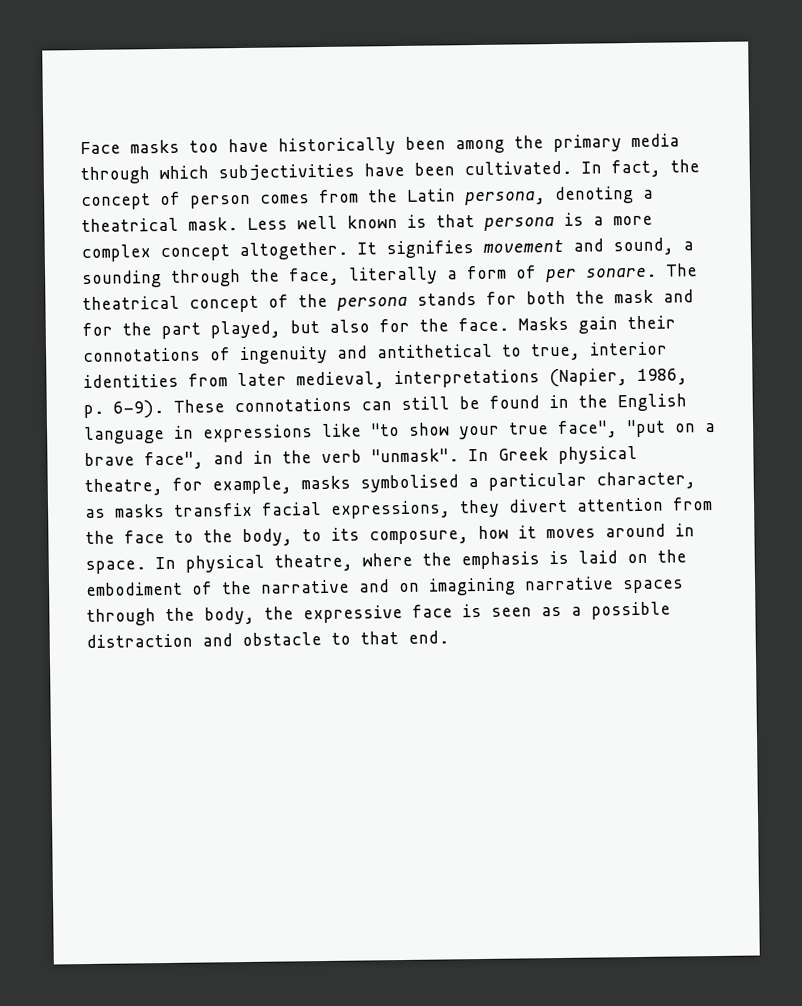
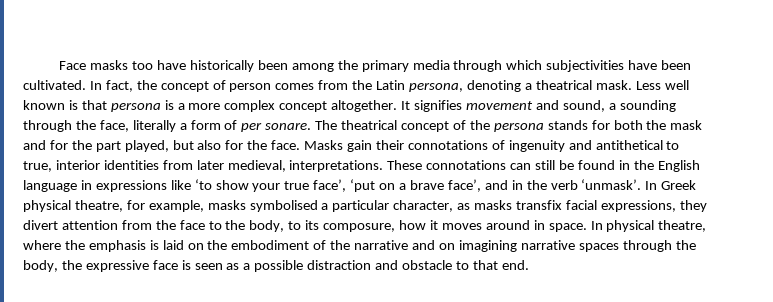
[394,368,688,389] [83,400,164,419] interpretations (Napier, 1986, p. 6-9). -> [289,160,384,172] interpretations.
[370,423,400,437] "to -> [194,179,212,190] ‘to
[557,419,666,438] face", "put -> [313,179,376,192] face’, ‘put
[144,451,204,470] face", -> [447,179,481,192] face’,
[371,448,459,463] "unmask". -> [581,179,642,190] ‘unmask’.

